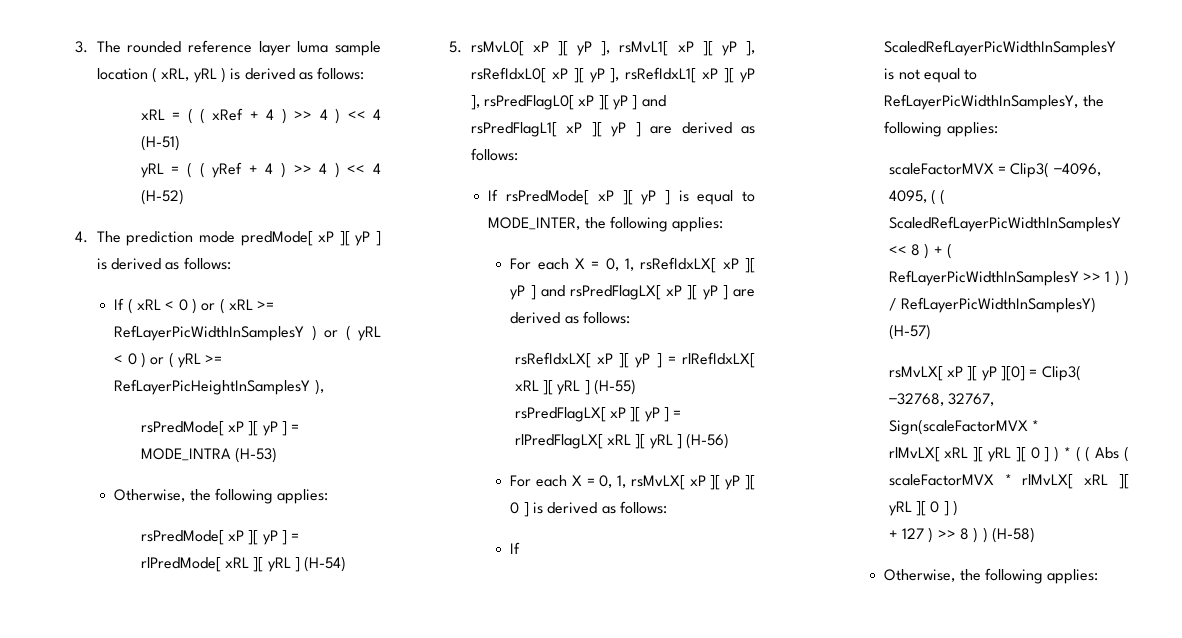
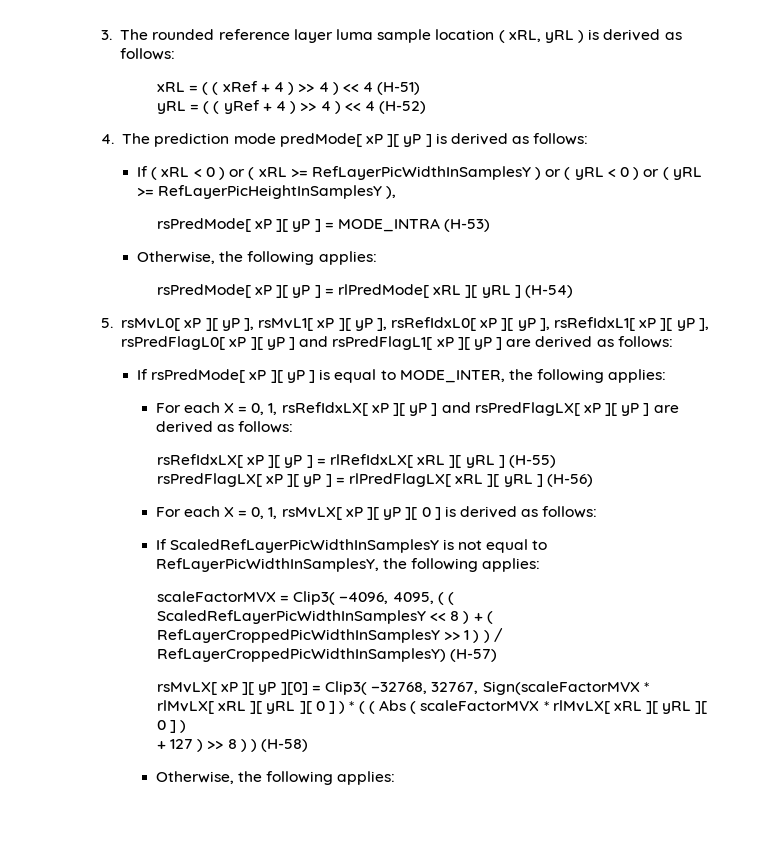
[888,270,1079,286] RefLayerPicWidthInSamplesY -> [156,629,440,643] RefLayerCroppedPicWidthInSamplesY
[901,297,1097,313] RefLayerPicWidthInSamplesY) -> [156,648,446,662] RefLayerCroppedPicWidthInSamplesY)

